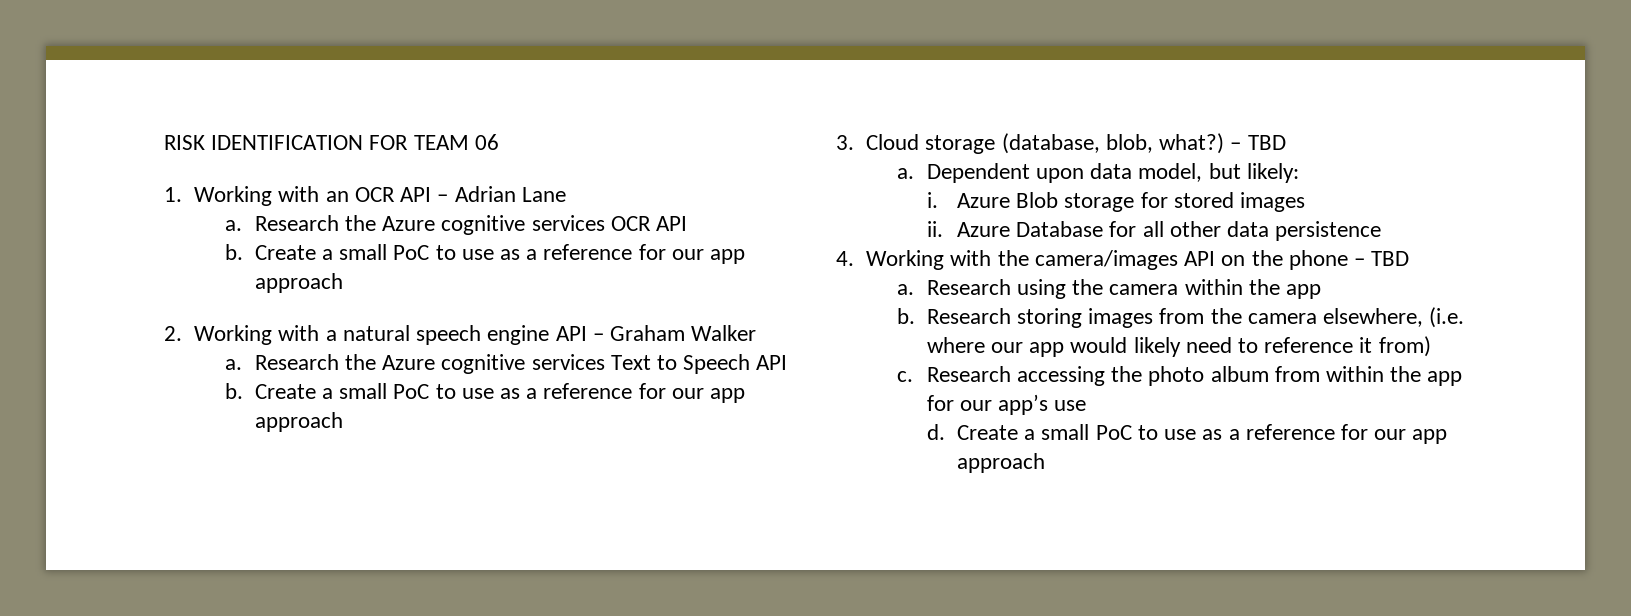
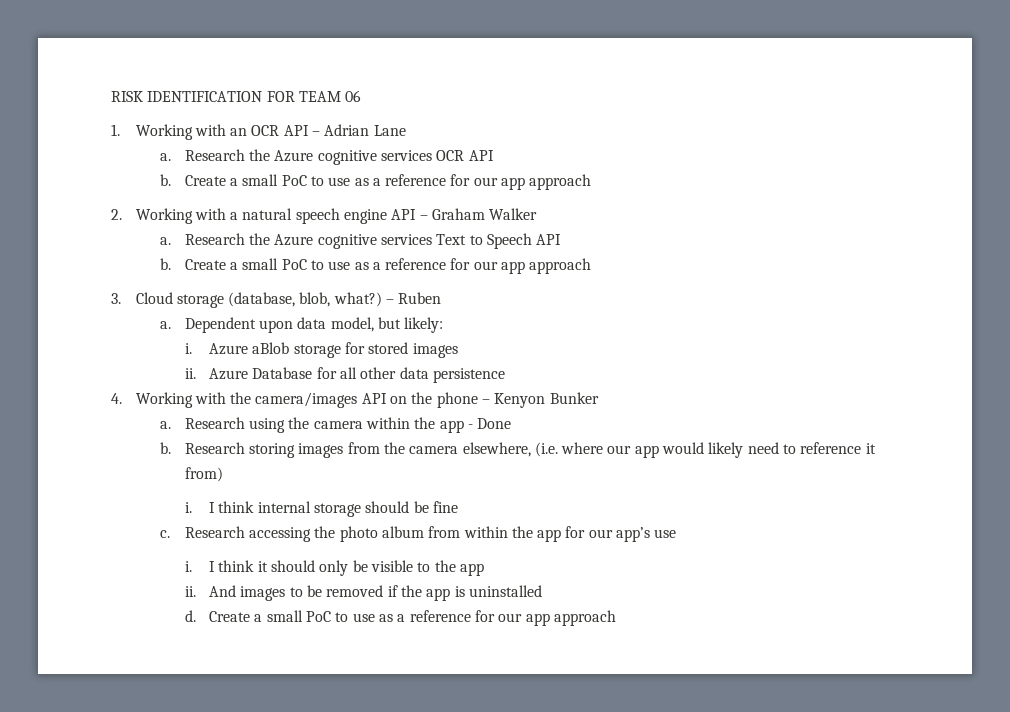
[1247,135,1286,150] TBD -> [398,292,442,304] Ruben
[1016,192,1059,208] Blob -> [252,342,290,354] aBlob
[1371,251,1410,266] TBD -> [494,392,599,408] Kenyon Bunker
(1322, 291) none -> [467,418,512,429] - Done
(1431, 346) none -> [184,501,459,517] // i. I think internal storage should be fine
(1087, 405) none -> [184,560,484,576] [184,585,542,601] // i. I think it should only be visible to the app // ii. And images to be removed if the app is uninstalled

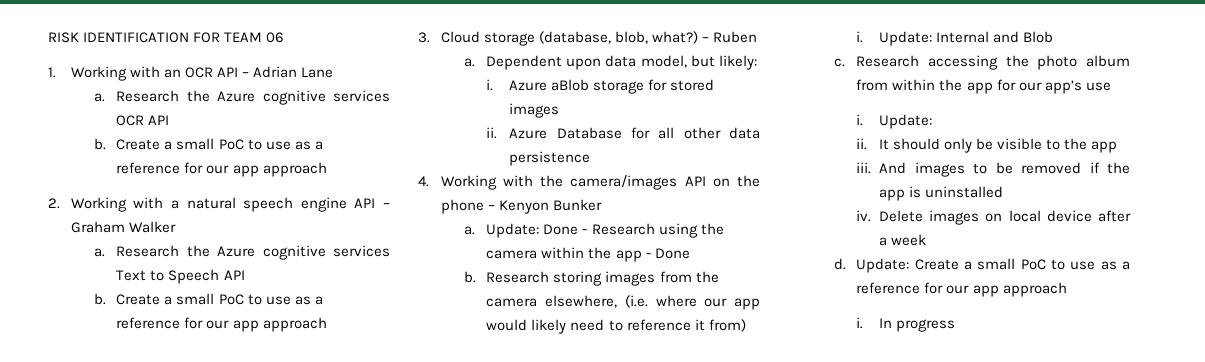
(172, 425) none -> [486,223,588,238] Update: Done -
[209,501,459,517] I think internal storage should be fine -> [879,31,1054,46] Update: Internal and Blob
[209,560,268,572] I think it -> [879,114,933,129] [856,138,890,150] Update: // ii. It
[184,586,196,597] ii. -> [856,162,872,174] iii.
[184,610,196,622] d. -> [856,210,1131,225] [879,234,927,246] [833,258,910,273] iv. Delete images on local device after a week // d. Update:
(616, 618) none -> [856,317,956,332] // i. In progress

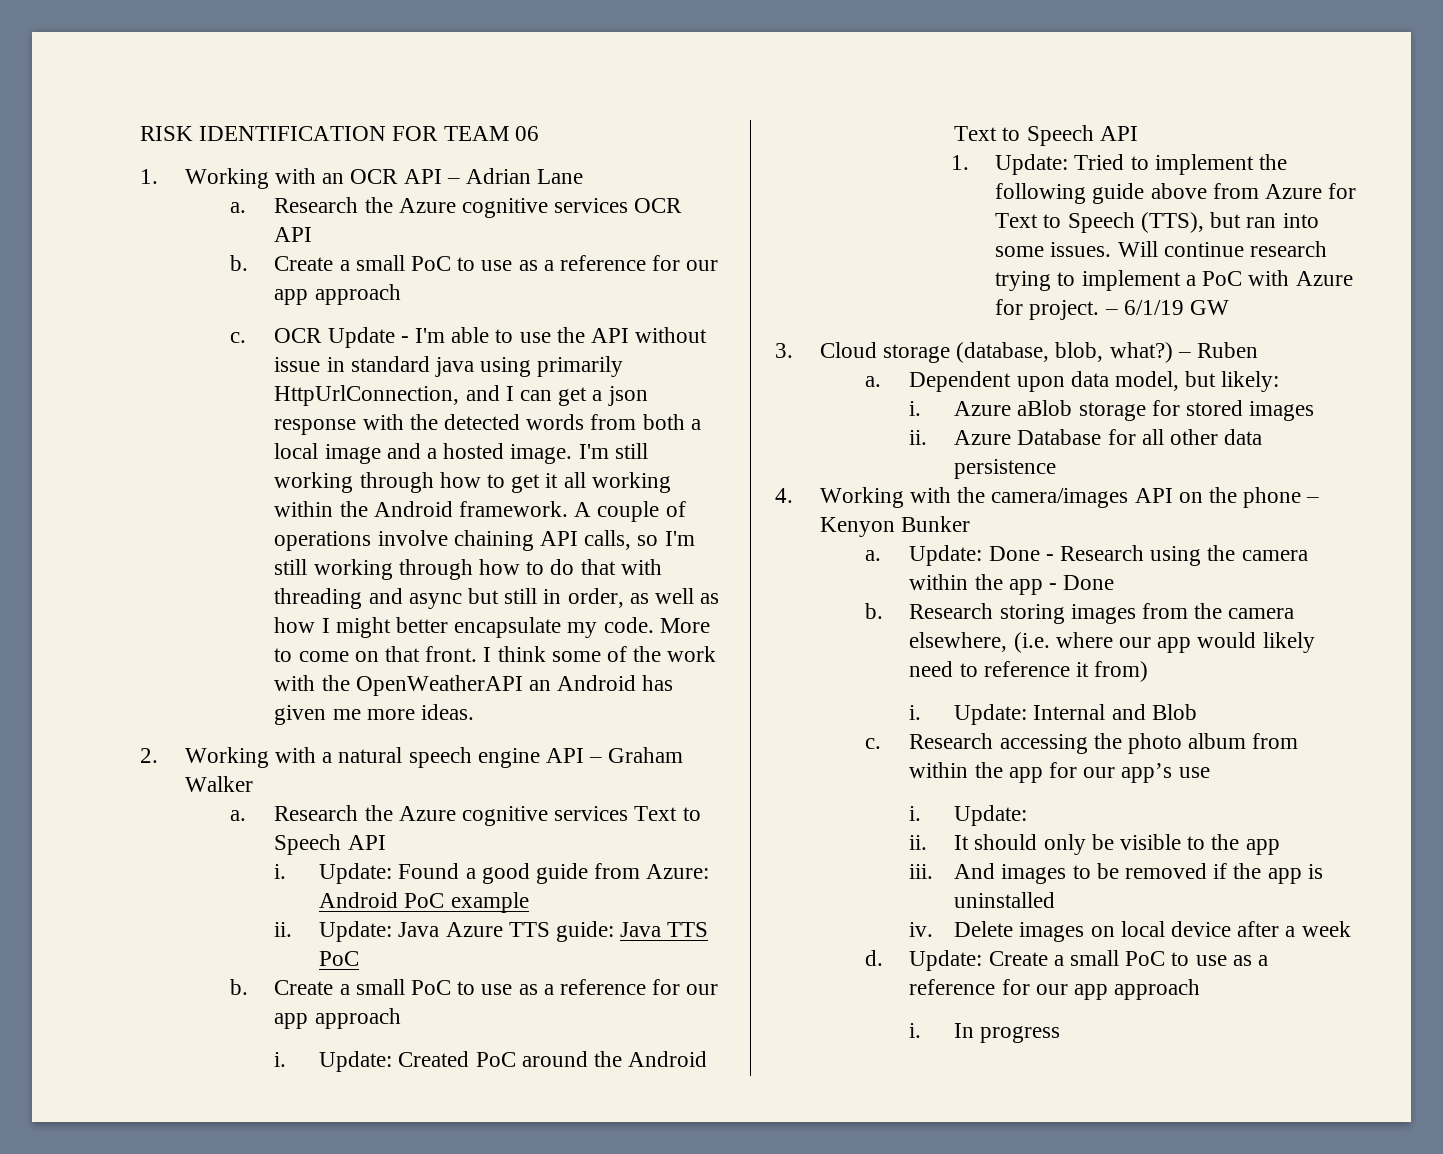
(327, 169) none -> [229,327,708,348] [274,356,624,377] [274,385,648,406] [274,414,701,435] [274,443,648,464] [274,472,671,493] [274,501,686,522] [274,530,695,551] [274,559,662,580] [274,588,720,609] [274,617,710,638] [274,646,717,662] [274,675,674,696] [274,704,474,725] // c. OCR Update - I'm able to use the API without issue in standard java using primarily HttpUrlConnection, and I can get a json response with the detected words from both a local image and a hosted image. I'm still working through how to get it all working within the Android framework. A couple of operations involve chaining API calls, so I'm still working through how to do that with threading and async but still in order, as well as how I might better encapsulate my code. More to come on that front. I think some of the work with the OpenWeatherAPI an Android has given me more ideas.
(245, 275) none -> [274,863,710,884] [319,892,529,913] [274,921,709,942] [319,951,360,966] // i. Update: Found a good guide from Azure: Android PoC example // ii. Update: Java Azure TTS guide: Java TTS PoC
(327, 324) none -> [274,1051,708,1072] [954,125,1138,146] [950,154,1288,175] [995,183,1357,204] [995,212,1319,233] [995,241,1328,257] [995,270,1353,291] [995,299,1230,320] // i. Update: Created PoC around the Android Text to Speech API // 1. Update: Tried to implement the following guide above from Azure for Text to Speech (TTS), but ran into some issues. Will continue research trying to implement a PoC with Azure for project. – 6/1/19 GW

